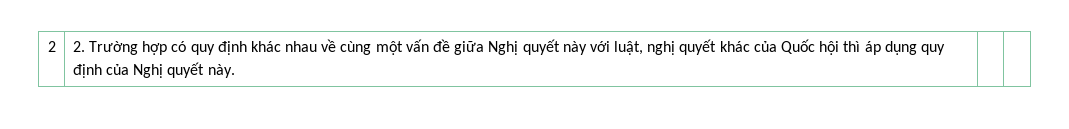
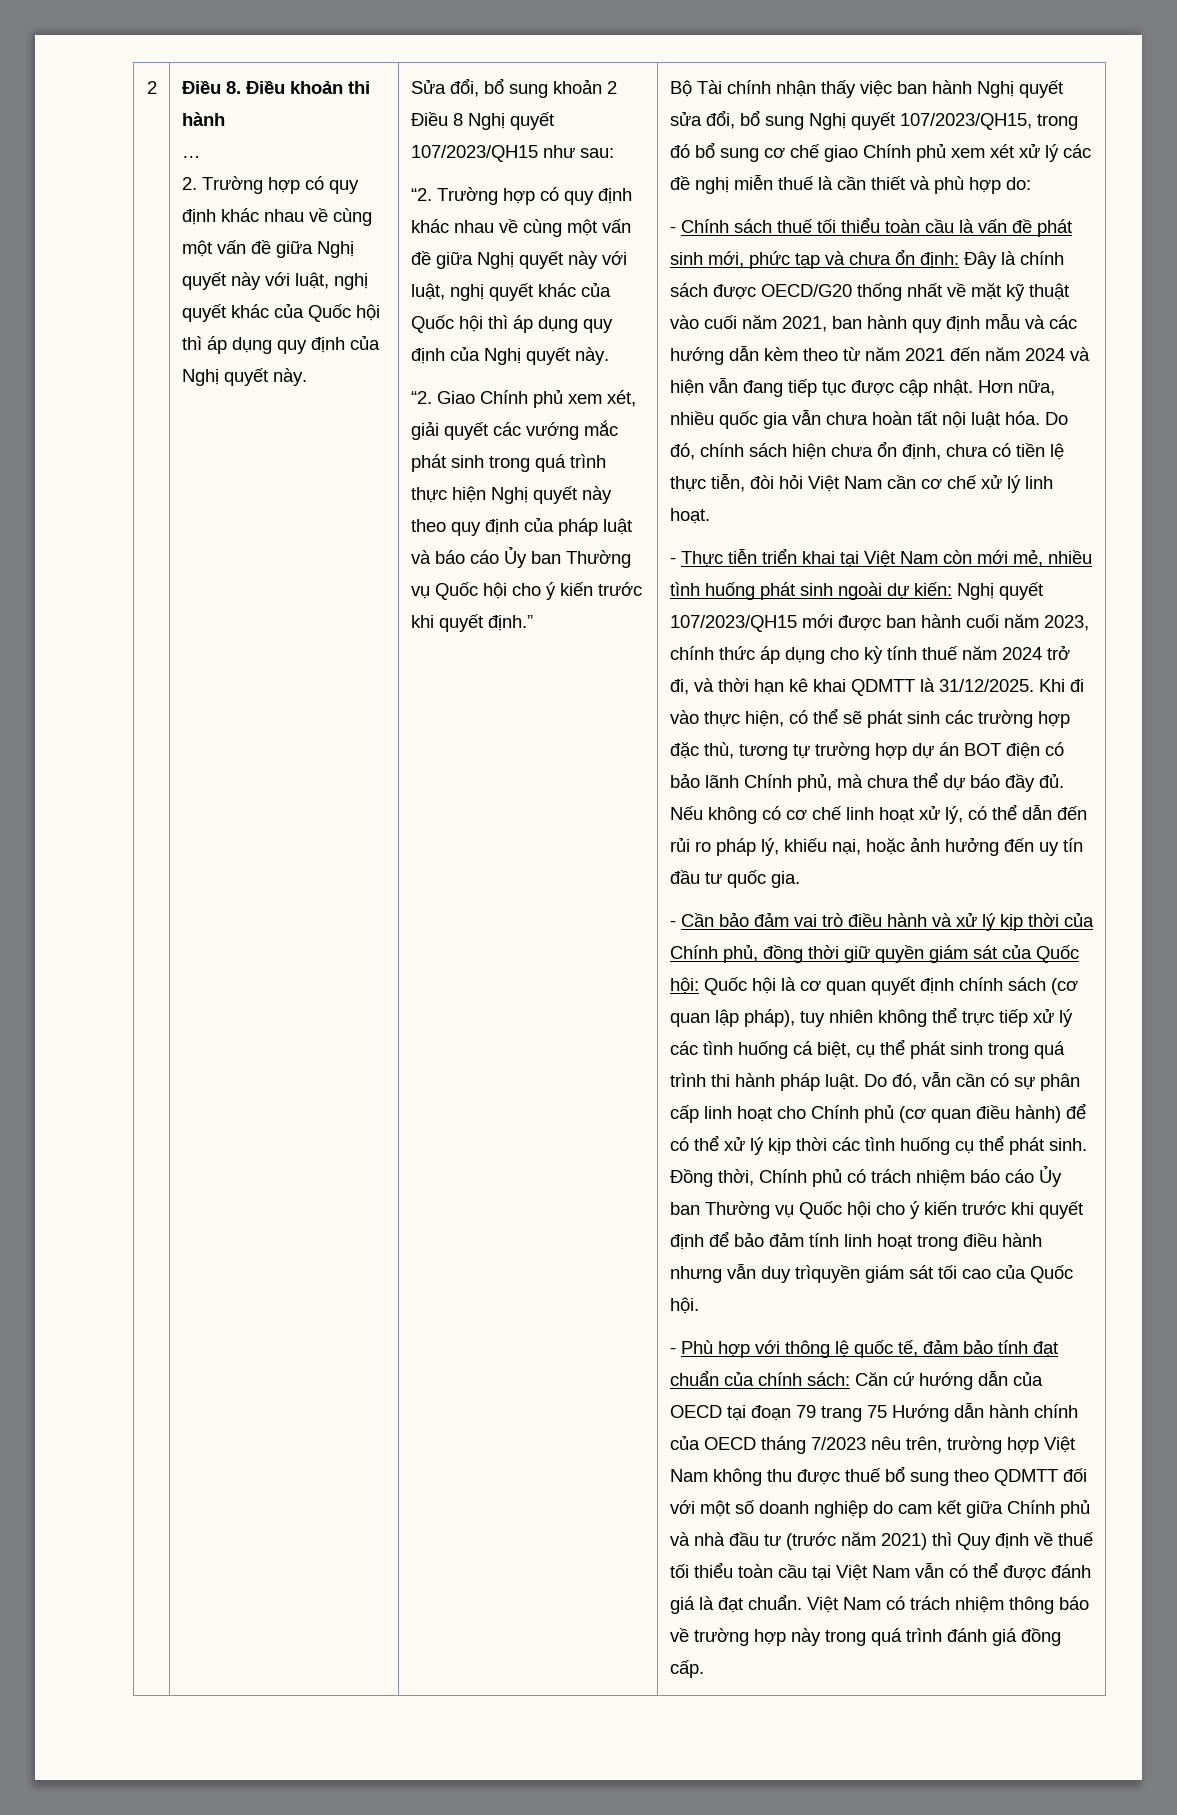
(56, 46) none -> [181,81,370,94] [181,112,225,126] [181,156,201,158] Điều 8. Điều khoản thi hành // … //
(235, 71) | -> [410,78,617,98] [410,112,554,130] [410,145,614,162] [410,187,632,205] [410,219,631,237] [410,251,627,269] [410,282,611,301] [410,315,613,333] [410,346,609,365] [410,389,636,408] [410,420,618,440] [410,454,606,472] [410,486,612,504] [410,517,632,536] [410,546,631,568] [410,582,642,600] [410,614,533,632] [669,80,1063,98] [669,110,1078,130] [669,142,1091,162] [669,174,1031,194] [669,217,1072,237] [669,249,1064,269] [669,283,1069,301] [669,313,1077,333] [669,345,1090,365] [669,377,1055,397] [669,409,1068,429] [669,441,1064,460] [669,473,1053,493] [669,508,710,524] [669,548,1092,567] [669,582,1043,600] [669,614,1089,632] [669,645,1070,664] [669,678,1084,696] [669,708,1070,728] [669,742,1064,760] [669,772,1064,792] [669,804,1087,824] [669,837,1083,856] [669,870,800,888] [669,912,1094,931] [669,944,1079,963] [669,977,1078,995] [669,1007,1073,1027] [669,1039,1065,1059] [669,1071,1080,1091] [669,1103,1086,1123] [669,1135,1087,1155] [669,1165,1062,1187] [669,1201,1083,1219] [669,1231,1042,1251] [669,1263,1073,1283] [669,1297,699,1314] [669,1339,1058,1358] [669,1370,1043,1390] [669,1402,1078,1422] [669,1435,1075,1454] [669,1466,1087,1486] [669,1499,1090,1518] [669,1532,1094,1550] [669,1562,1091,1581] [669,1594,1089,1614] [669,1628,1061,1646] [669,1660,704,1678] Sửa đổi, bổ sung khoản 2 Điều 8 Nghị quyết 107/2023/QH15 như sau: // “2. Trường hợp có quy định khác nhau về cùng một vấn đề giữa Nghị quyết này với luật, nghị quyết khác của Quốc hội thì áp dụng quy định của Nghị quyết này. // “2. Giao Chính phủ xem xét, giải quyết các vướng mắc phát sinh trong quá trình thực hiện Nghị quyết này theo quy định của pháp luật và báo cáo Ủy ban Thường vụ Quốc hội cho ý kiến trước khi quyết định.” | Bộ Tài chính nhận thấy việc ban hành Nghị quyết sửa đổi, bổ sung Nghị quyết 107/2023/QH15, trong đó bổ sung cơ chế giao Chính phủ xem xét xử lý các đề nghị miễn thuế là cần thiết và phù hợp do: // - Chính sách thuế tối thiểu toàn cầu là vấn đề phát sinh mới, phức tạp và chưa ổn định: Đây là chính sách được OECD/G20 thống nhất về mặt kỹ thuật vào cuối năm 2021, ban hành quy định mẫu và các hướng dẫn kèm theo từ năm 2021 đến năm 2024 và hiện vẫn đang tiếp tục được cập nhật. Hơn nữa, nhiều quốc gia vẫn chưa hoàn tất nội luật hóa. Do đó, chính sách hiện chưa ổn định, chưa có tiền lệ thực tiễn, đòi hỏi Việt Nam cần cơ chế xử lý linh hoạt. // - Thực tiễn triển khai tại Việt Nam còn mới mẻ, nhiều tình huống phát sinh ngoài dự kiến: Nghị quyết 107/2023/QH15 mới được ban hành cuối năm 2023, chính thức áp dụng cho kỳ tính thuế năm 2024 trở đi, và thời hạn kê khai QDMTT là 31/12/2025. Khi đi vào thực hiện, có thể sẽ phát sinh các trường hợp đặc thù, tương tự trường hợp dự án BOT điện có bảo lãnh Chính phủ, mà chưa thể dự báo đầy đủ. Nếu không có cơ chế linh hoạt xử lý, có thể dẫn đến rủi ro pháp lý, khiếu nại, hoặc ảnh hưởng đến uy tín đầu tư quốc gia. // - Cần bảo đảm vai trò điều hành và xử lý kịp thời của Chính phủ, đồng thời giữ quyền giám sát của Quốc hội: Quốc hội là cơ quan quyết định chính sách (cơ quan lập pháp), tuy nhiên không thể trực tiếp xử lý các tình huống cá biệt, cụ thể phát sinh trong quá trình thi hành pháp luật. Do đó, vẫn cần có sự phân cấp linh hoạt cho Chính phủ (cơ quan điều hành) để có thể xử lý kịp thời các tình huống cụ thể phát sinh. Đồng thời, Chính phủ có trách nhiệm báo cáo Ủy ban Thường vụ Quốc hội cho ý kiến trước khi quyết định để bảo đảm tính linh hoạt trong điều hành nhưng vẫn duy trìquyền giám sát tối cao của Quốc hội. // - Phù hợp với thông lệ quốc tế, đảm bảo tính đạt chuẩn của chính sách: Căn cứ hướng dẫn của OECD tại đoạn 79 trang 75 Hướng dẫn hành chính của OECD tháng 7/2023 nêu trên, trường hợp Việt Nam không thu được thuế bổ sung theo QDMTT đối với một số doanh nghiệp do cam kết giữa Chính phủ và nhà đầu tư (trước năm 2021) thì Quy định về thuế tối thiểu toàn cầu tại Việt Nam vẫn có thể được đánh giá là đạt chuẩn. Việt Nam có trách nhiệm thông báo về trường hợp này trong quá trình đánh giá đồng cấp.

